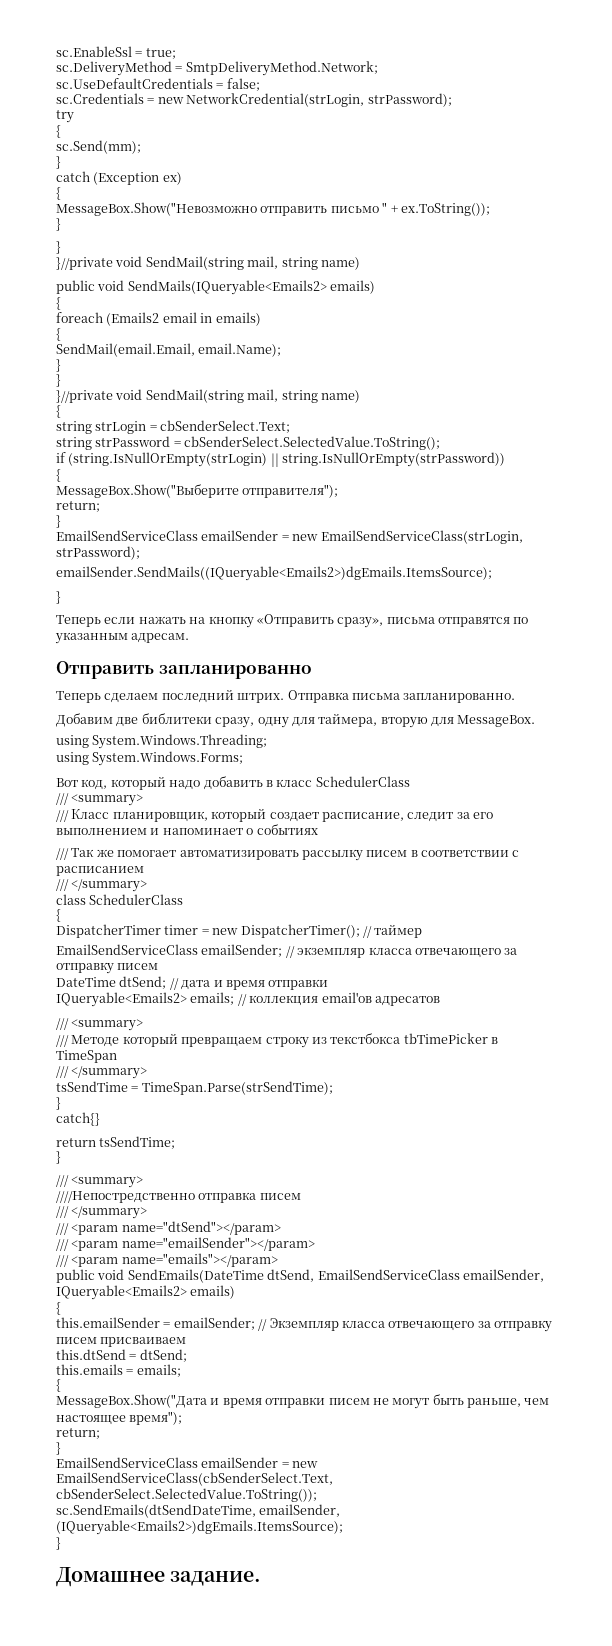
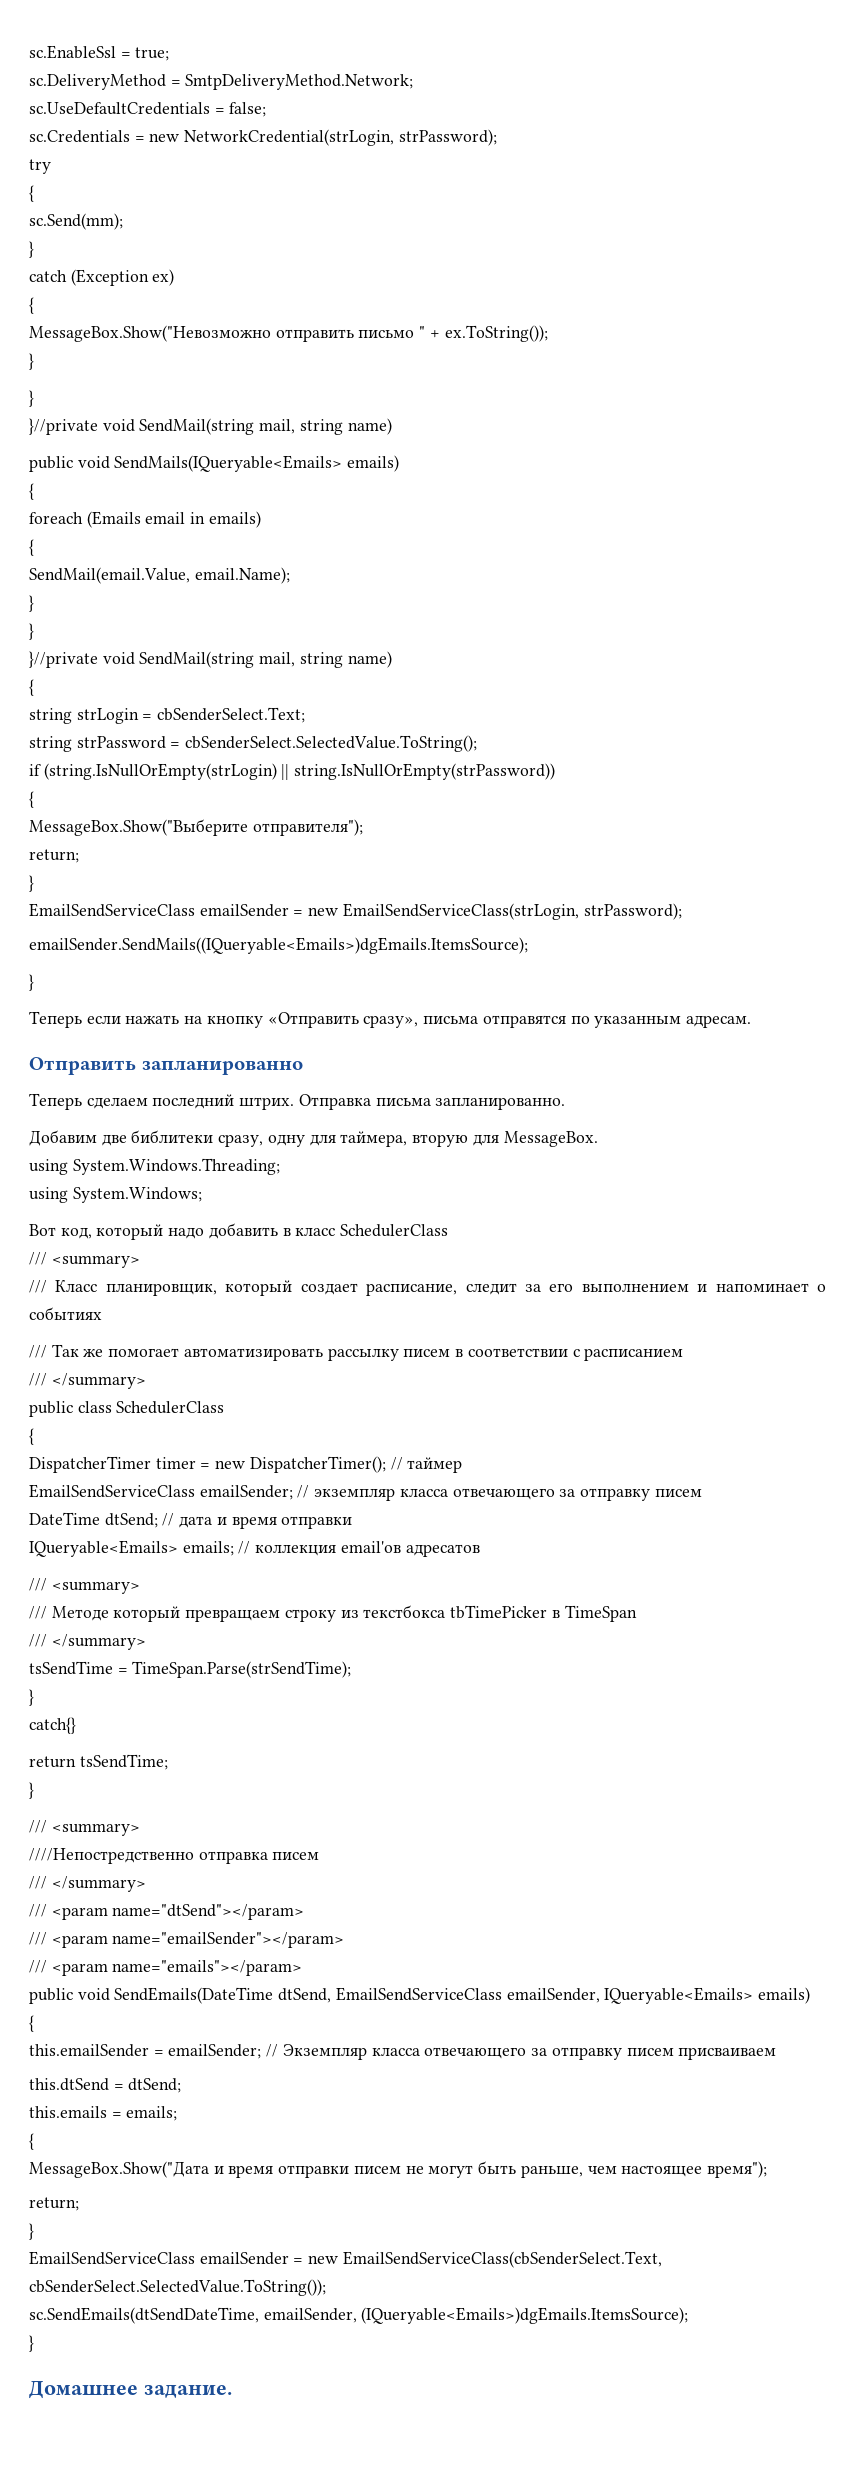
[127,280,327,295] SendMails(IQueryable<Emails2> -> [114,455,343,472] SendMails(IQueryable<Emails>
[106,312,160,326] (Emails2 -> [86,511,141,528] (Emails
[56,343,195,357] SendMail(email.Email, -> [29,567,190,584] SendMail(email.Value,
[56,566,492,581] emailSender.SendMails((IQueryable<Emails2>)dgEmails.ItemsSource); -> [29,937,528,954] emailSender.SendMails((IQueryable<Emails>)dgEmails.ItemsSource);
[92,751,244,766] System.Windows.Forms; -> [72,1187,202,1203] System.Windows;
(148, 885) none -> [29,1401,73,1417] public
[56,992,187,1007] IQueryable<Emails2> -> [29,1540,178,1557] IQueryable<Emails>
[56,1285,187,1300] IQueryable<Emails2> -> [604,1987,754,2004] IQueryable<Emails>
[56,1520,343,1535] (IQueryable<Emails2>)dgEmails.ItemsSource); -> [361,2307,689,2324] (IQueryable<Emails>)dgEmails.ItemsSource);

